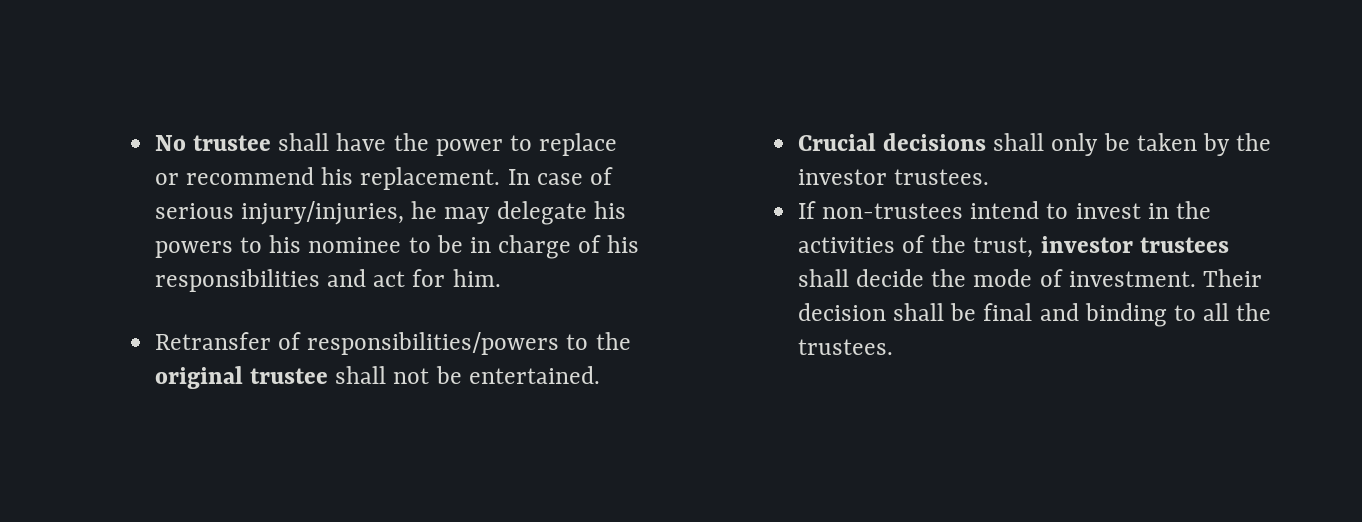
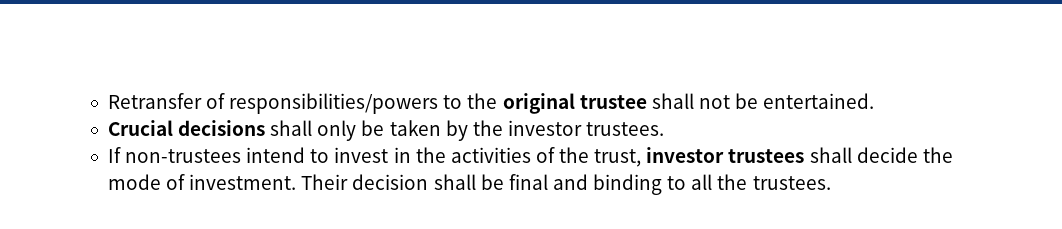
[155,133,618,156] [155,167,613,190] [155,201,626,225] [155,235,640,259] [155,269,501,292] No trustee shall have the power to replace or recommend his replacement. In case of serious injury/injuries, he may delegate his powers to his nominee to be in charge of his responsibilities and act for him. // -> (107, 101) none

